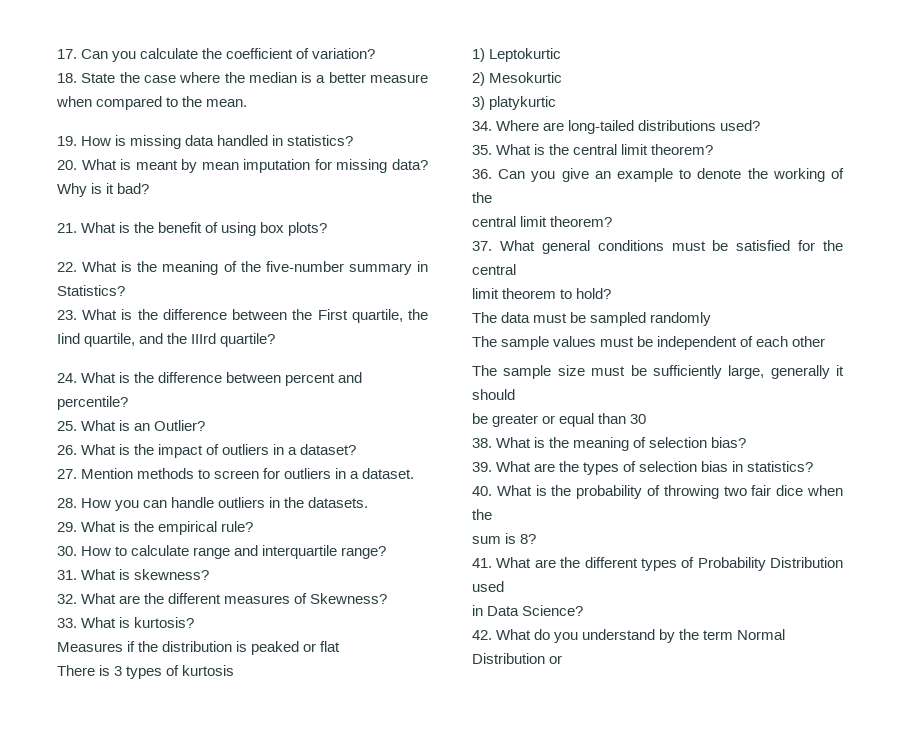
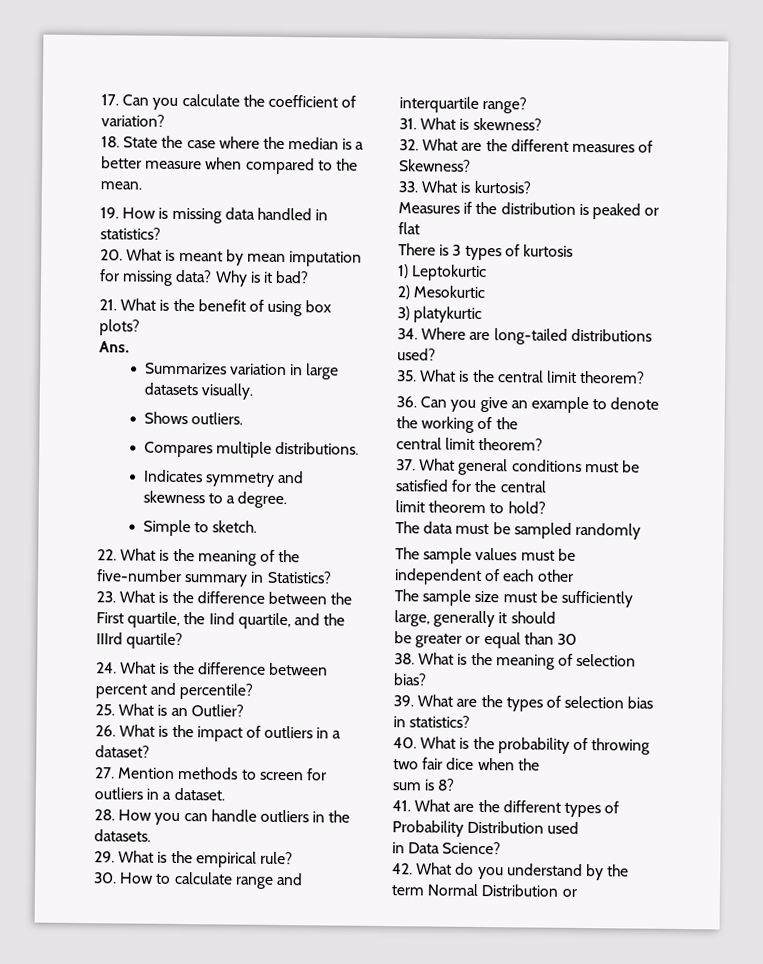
(328, 229) none -> [99,341,130,353] [144,362,340,380] [143,382,253,400] [143,411,243,425] [143,441,359,458] [142,469,304,487] [142,490,288,509] [142,519,257,537] // Ans. // Summarizes variation in large datasets visually. // Shows outliers. // Compares multiple distributions. // Indicates symmetry and skewness to a degree. // Simple to sketch.

